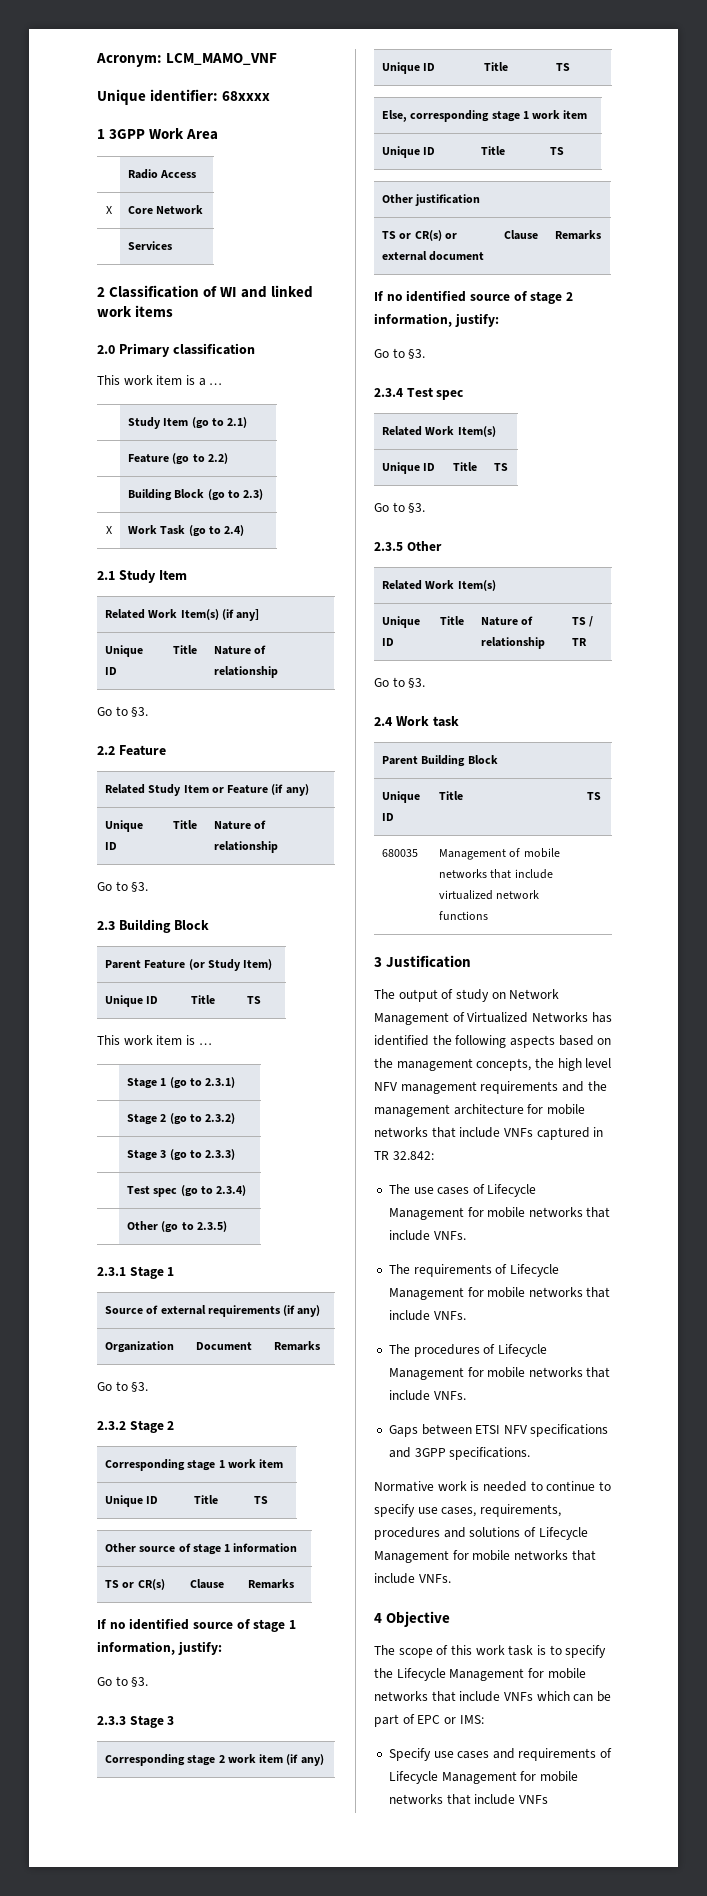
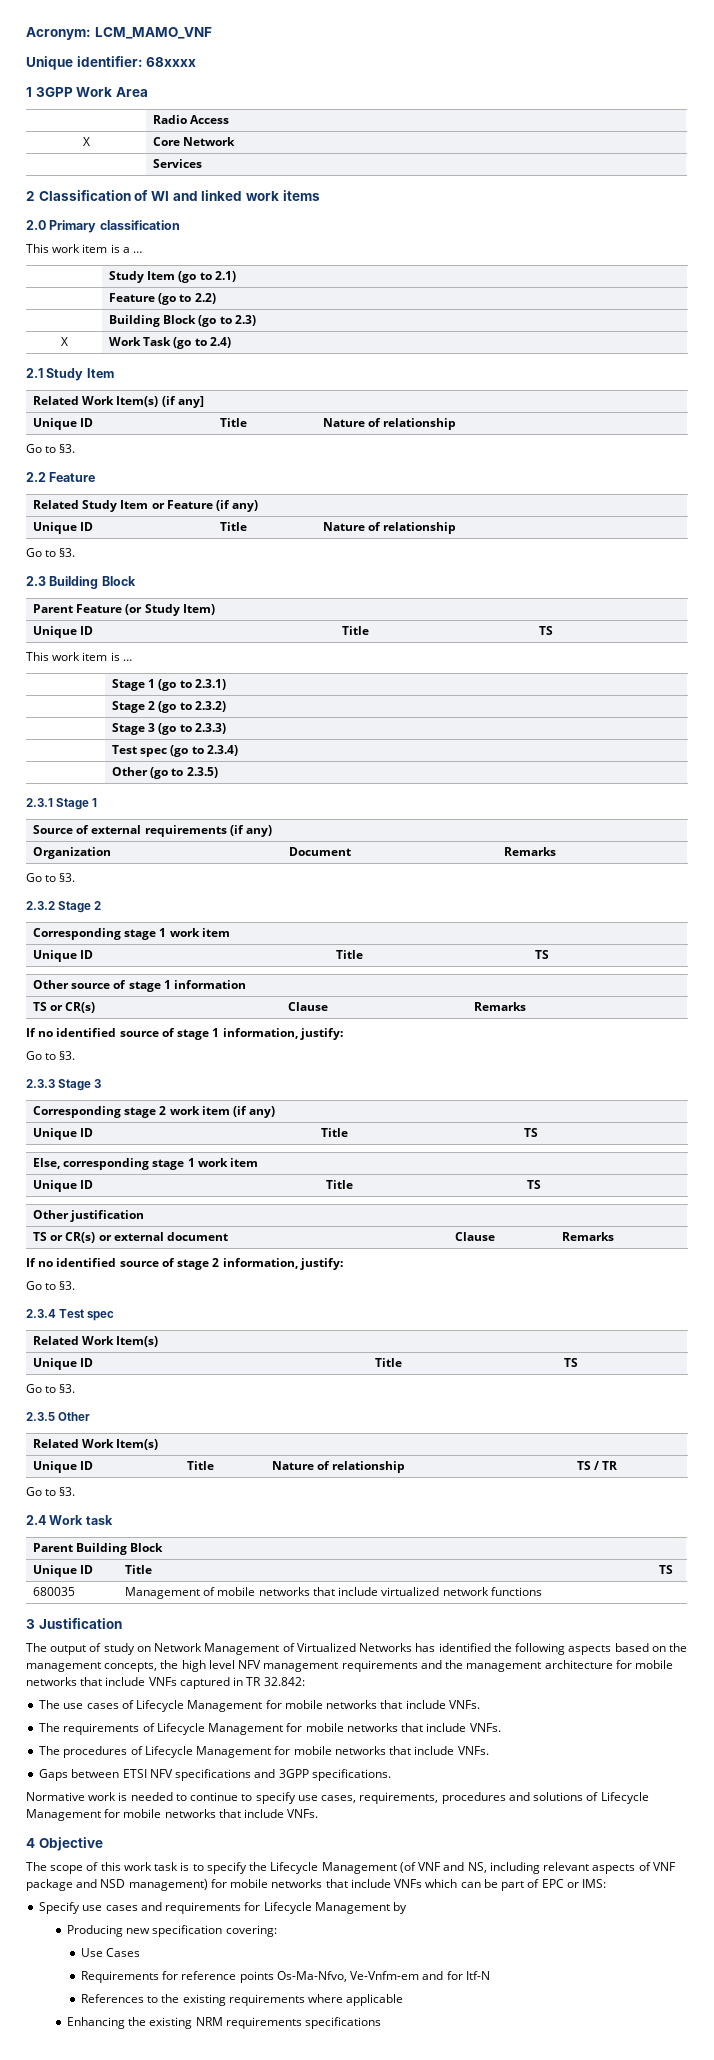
(525, 1674) none -> [399,1862,675,1874] [26,1879,208,1891] (of VNF and NS, including relevant aspects of VNF package and NSD management)
[600,1748,613,1758] [388,1771,578,1784] [388,1794,548,1805] of Lifecycle Management for mobile networks that include VNFs -> [244,1902,408,1914] [66,1925,277,1937] [80,1948,141,1957] [80,1971,490,1983] [80,1994,404,2006] [66,2017,382,2029] for Lifecycle Management by // Producing new specification covering: // Use Cases // Requirements for reference points Os-Ma-Nfvo, Ve-Vnfm-em and for Itf-N // References to the existing requirements where applicable // Enhancing the existing NRM requirements specifications

